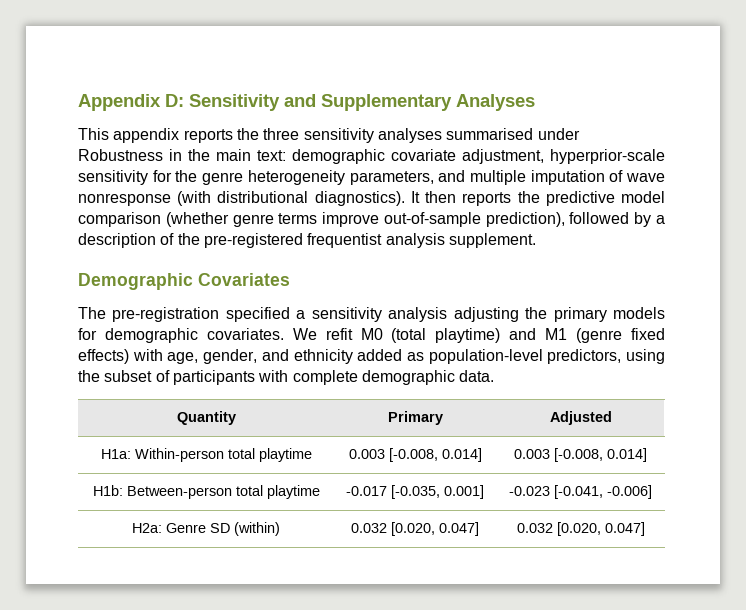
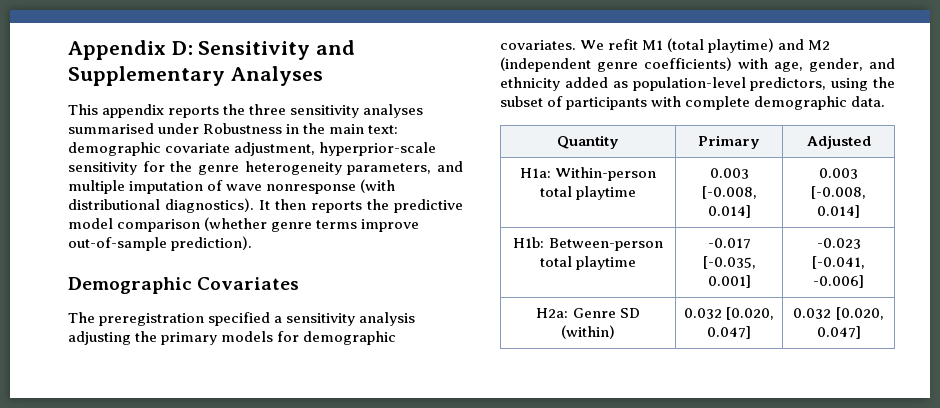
[485,212,665,227] [78,233,536,248] prediction), followed by a description of the pre-registered frequentist analysis supplement. -> [171,236,253,251] prediction).
[112,307,220,322] pre-registration -> [99,313,205,326] preregistration
[360,328,383,340] M0 -> [642,40,664,50] M1
[545,328,666,343] [78,349,129,364] M1 (genre fixed effects) -> [808,40,831,50] [500,57,732,72] M2 (independent genre coefficients)

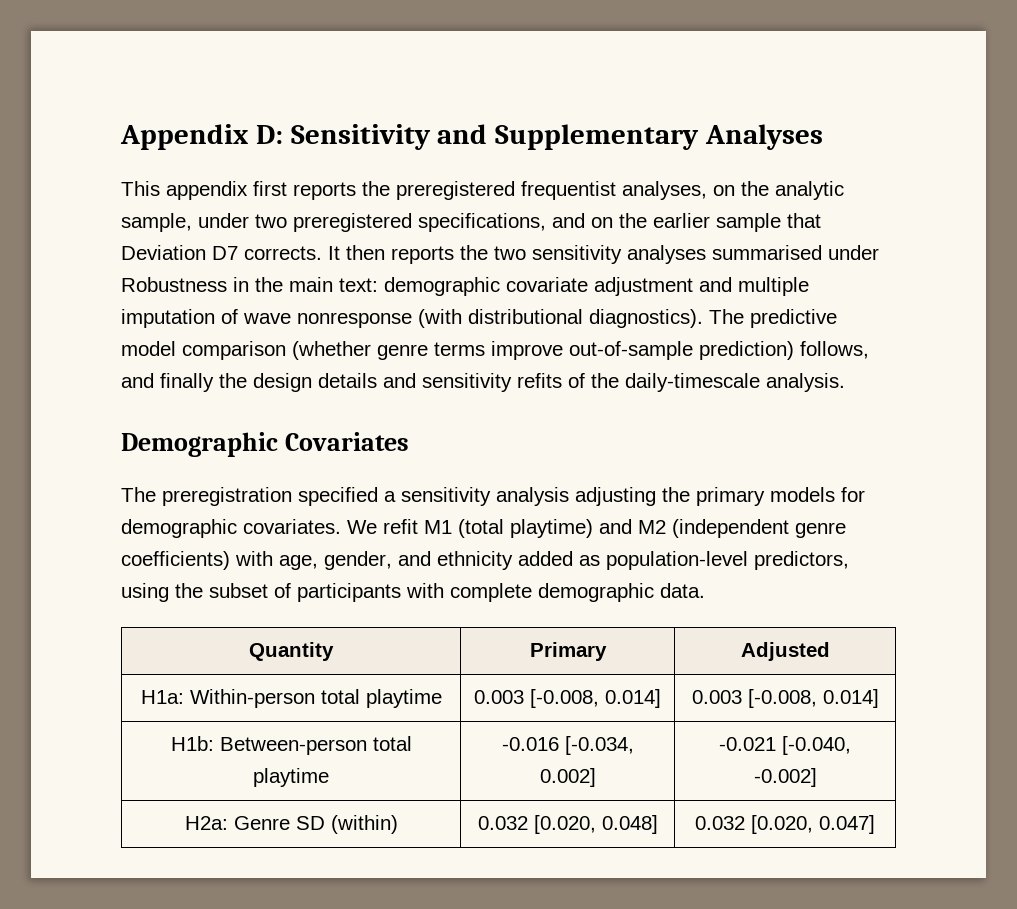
[168,104,287,118] reports the three -> [253,181,844,200] [121,213,821,232] [121,245,526,264] first reports the preregistered frequentist analyses, on the analytic sample, under two preregistered specifications, and on the earlier sample that Deviation D7 corrects. It then reports the two
[234,142,437,156] [68,161,432,175] adjustment, hyperprior-scale sensitivity for the genre heterogeneity parameters, -> [594,277,693,296] adjustment
[259,199,389,213] It then reports the -> [709,309,744,324] The
[171,236,253,251] prediction). -> [699,341,869,360] [121,373,845,392] prediction) follows, and finally the design details and sensitivity refits of the daily-timescale analysis.
[707,238,751,249] [702,256,756,269] [707,275,751,288] [816,238,861,249] [812,256,865,269] [813,275,864,288] -0.017 [-0.035, 0.001] | -0.023 [-0.041, -0.006] -> [501,736,634,755] [539,768,596,787] [718,736,851,755] [753,768,817,787] -0.016 [-0.034, 0.002] | -0.021 [-0.040, -0.002]
[707,326,751,339] 0.047] -> [601,815,658,834] 0.048]

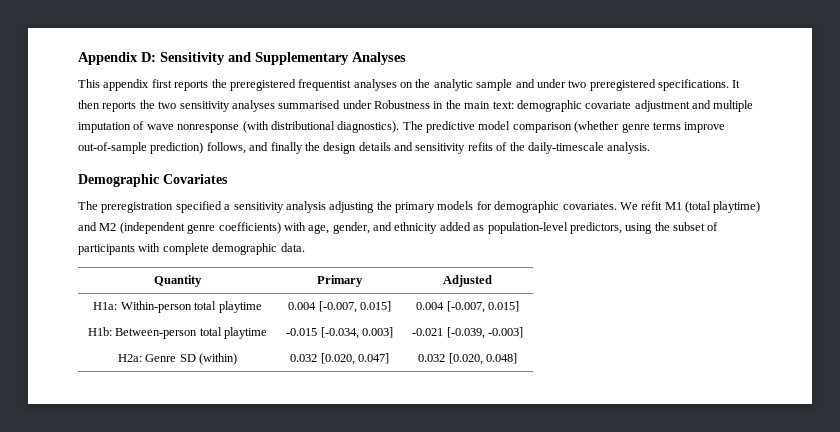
[622,181,707,200] analyses, -> [353,79,397,91] analyses
[121,213,192,232] sample, -> [476,79,535,91] sample and
[418,213,821,232] [121,245,322,260] specifications, and on the earlier sample that Deviation D7 corrects. -> [658,79,729,91] specifications.
[474,689,661,708] [691,689,879,708] 0.003 [-0.008, 0.014] | 0.003 [-0.008, 0.014] -> [288,301,391,313] [416,301,519,313] 0.004 [-0.007, 0.015] | 0.004 [-0.007, 0.015]
[501,736,634,755] [539,768,596,787] -0.016 [-0.034, 0.002] -> [286,327,393,339] -0.015 [-0.034, 0.003]
[781,736,851,755] [753,768,817,787] [-0.040, -0.002] -> [446,327,523,339] [-0.039, -0.003]
[601,815,658,834] [694,815,875,834] 0.048] | 0.032 [0.020, 0.047] -> [357,353,389,364] [418,353,517,365] 0.047] | 0.032 [0.020, 0.048]

